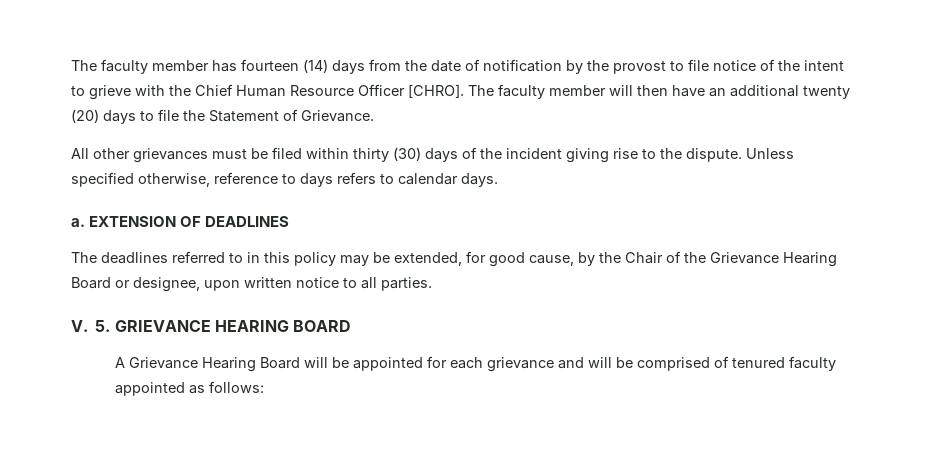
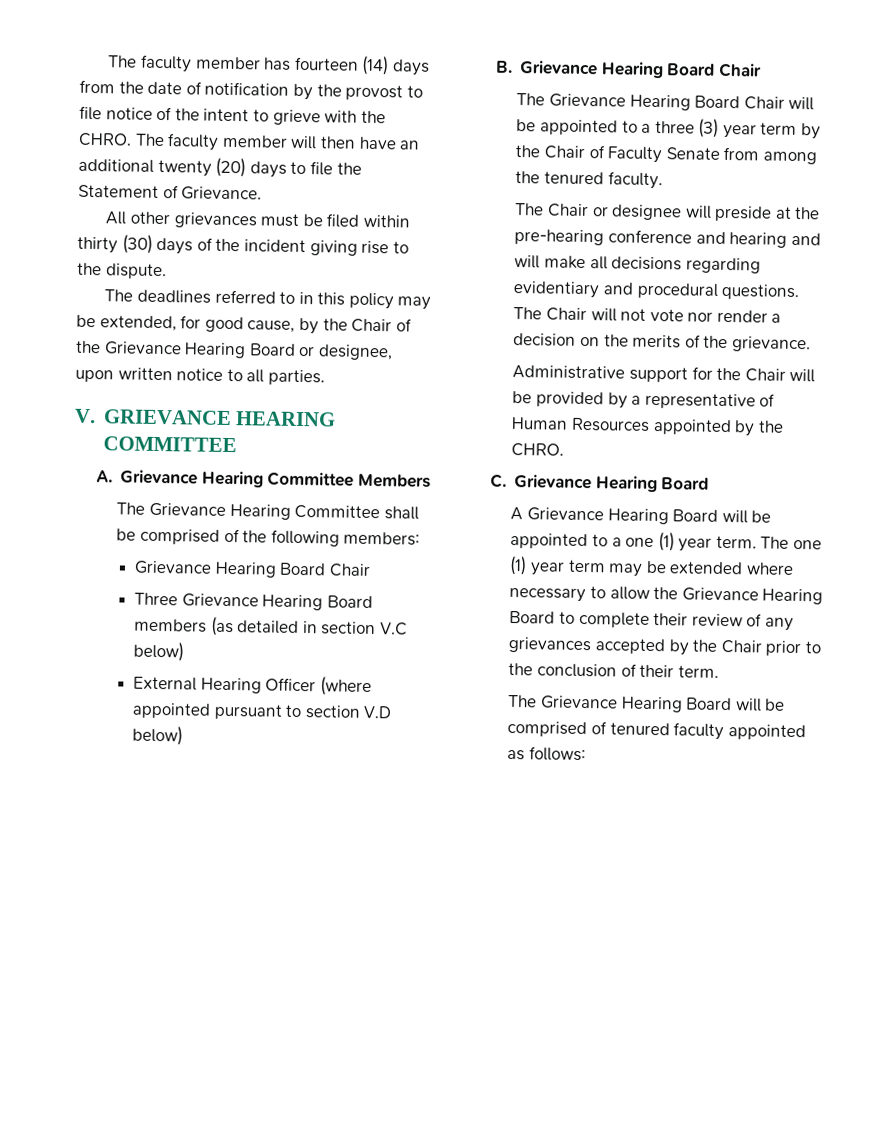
[195,84,464,98] Chief Human Resource Officer [CHRO]. -> [78,132,132,147] CHRO.
[746,148,794,159] [71,172,498,187] [71,216,290,227] Unless specified otherwise, reference to days refers to calendar days. // a. EXTENSION OF DEADLINES -> (167, 271) none
[95,320,111,332] 5. -> (96, 416) none
[293,320,352,332] BOARD -> [102,436,237,453] [95,469,431,488] [116,502,419,520] [116,528,421,547] [134,560,371,578] [134,592,373,611] [134,616,408,637] [133,641,185,662] [133,676,372,697] [132,702,393,720] [132,725,184,746] [494,60,762,79] [516,93,815,111] [516,118,822,140] [515,145,817,165] [515,171,663,190] [514,203,821,222] [514,229,821,248] [514,255,761,274] [513,281,801,301] [513,307,782,323] [513,333,811,353] [512,365,816,383] [512,391,776,410] [511,417,784,437] [511,443,565,457] [489,473,710,493] COMMITTEE // A. Grievance Hearing Committee Members // The Grievance Hearing Committee shall be comprised of the following members: // Grievance Hearing Board Chair // Three Grievance Hearing Board members (as detailed in section V.C below) // External Hearing Officer (where appointed pursuant to section V.D below) // B. Grievance Hearing Board Chair // The Grievance Hearing Board Chair will be appointed to a three (3) year term by the Chair of Faculty Senate from among the tenured faculty. // The Chair or designee will preside at the pre-hearing conference and hearing and will make all decisions regarding evidentiary and procedural questions. The Chair will not vote nor render a decision on the merits of the grievance. // Administrative support for the Chair will be provided by a representative of Human Resources appointed by the CHRO. // C. Grievance Hearing Board
[426,356,584,372] for each grievance and -> [591,532,823,552] [509,555,794,577] [509,586,824,605] [509,610,794,631] [508,636,821,657] [508,662,719,678] [508,694,733,713] to a one (1) year term. The one (1) year term may be extended where necessary to allow the Grievance Hearing Board to complete their review of any grievances accepted by the Chair prior to the conclusion of their term. // The Grievance Hearing Board

